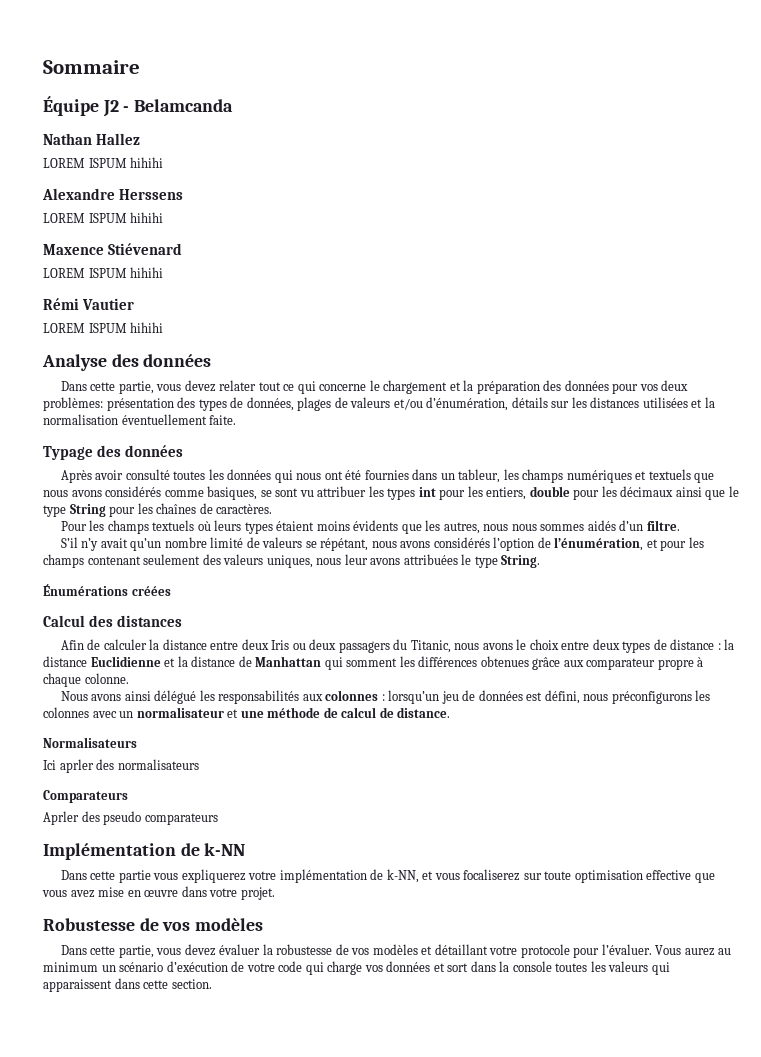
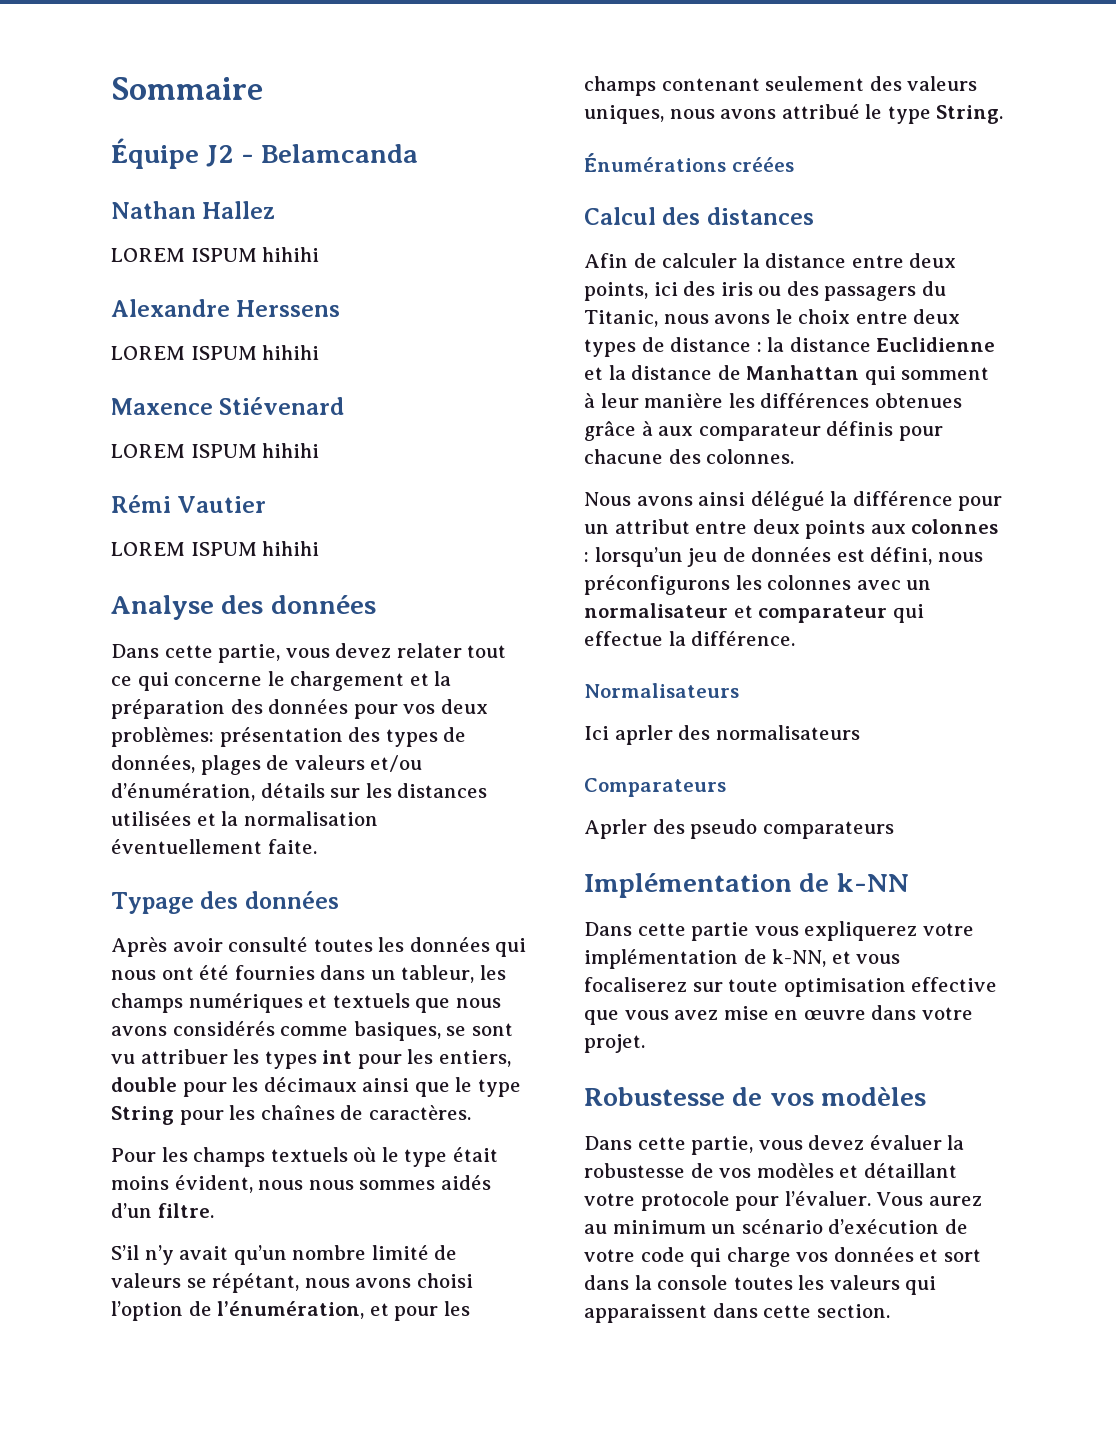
[214,520,480,534] leurs types étaient moins évidents que les autres, -> [381,1147,498,1167] [111,1175,253,1193] le type était moins évident,
[433,537,490,548] considérés -> [416,1273,473,1288] choisi
[344,554,458,565] leur avons attribuées -> [720,104,860,119] avons attribué
[271,639,337,650] Iris ou deux -> [584,281,819,301] points, ici des iris ou des
(398, 662) none -> [584,393,724,408] à leur manière
(561, 663) none -> [641,421,653,436] à
[657,657,704,670] [43,673,129,687] propre à chaque colonne. -> [826,421,943,441] [584,449,795,464] définis pour chacune des colonnes.
[199,690,300,704] les responsabilités -> [830,491,1003,511] [584,519,866,539] la différence pour un attribut entre deux points
[240,707,451,718] une méthode de calcul de distance. -> [758,604,924,623] [584,631,796,646] comparateur qui effectue la différence.

